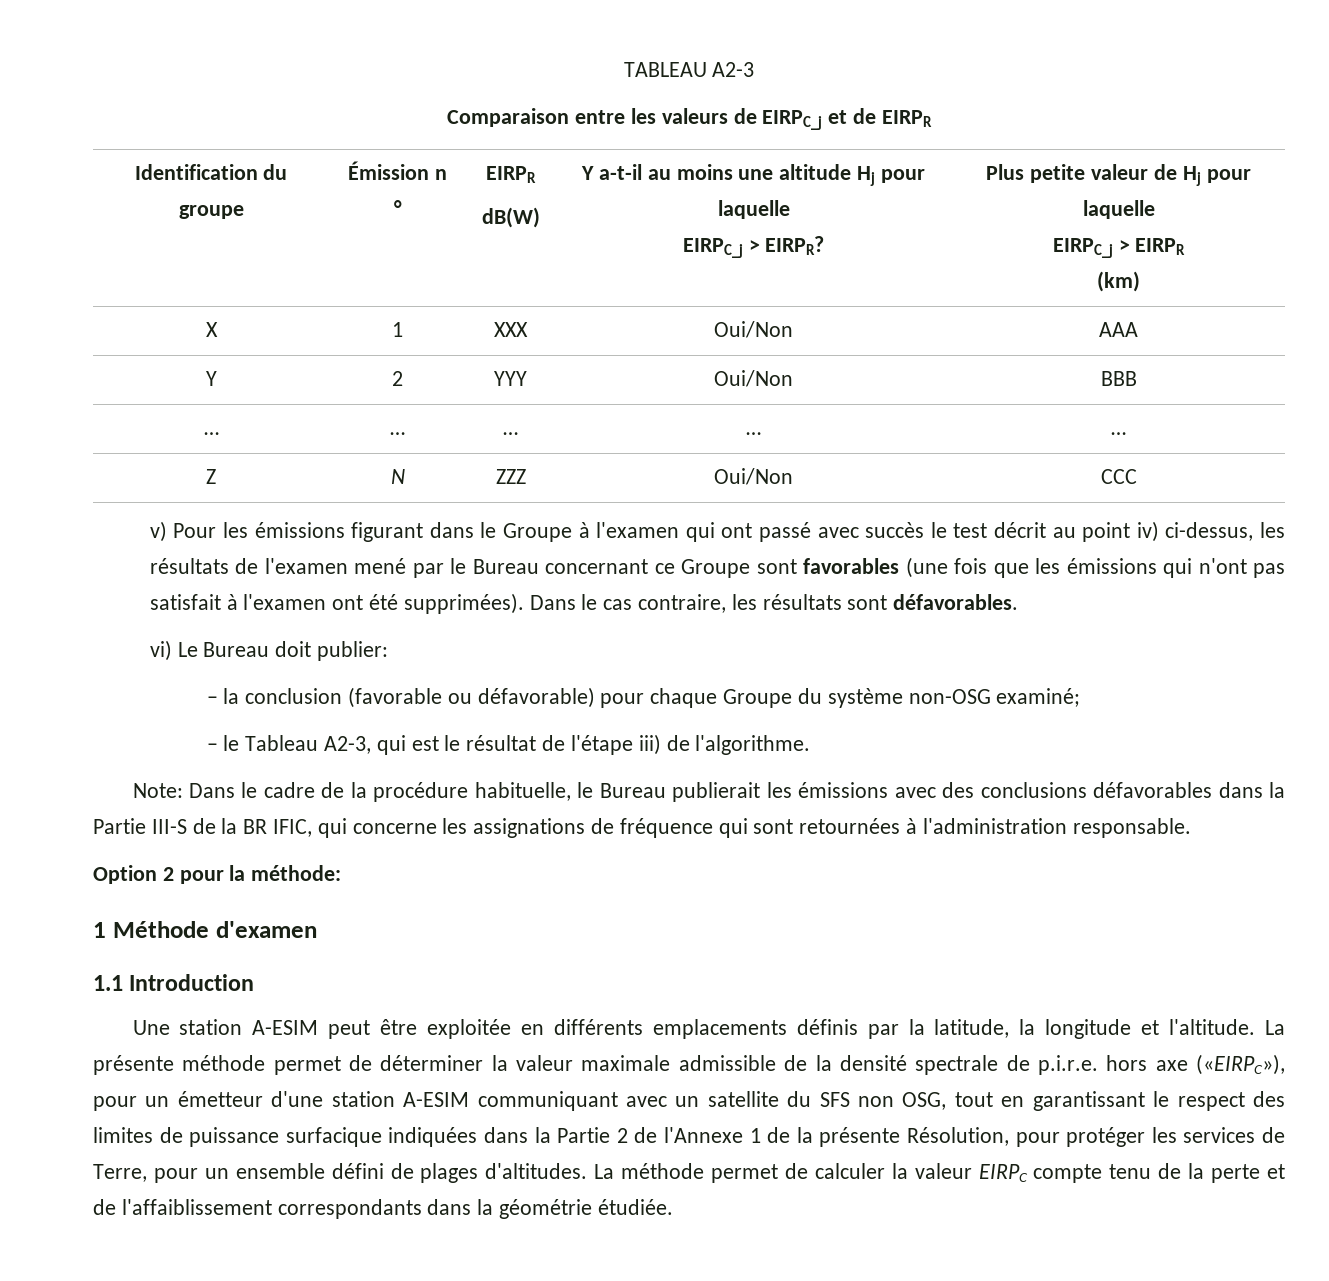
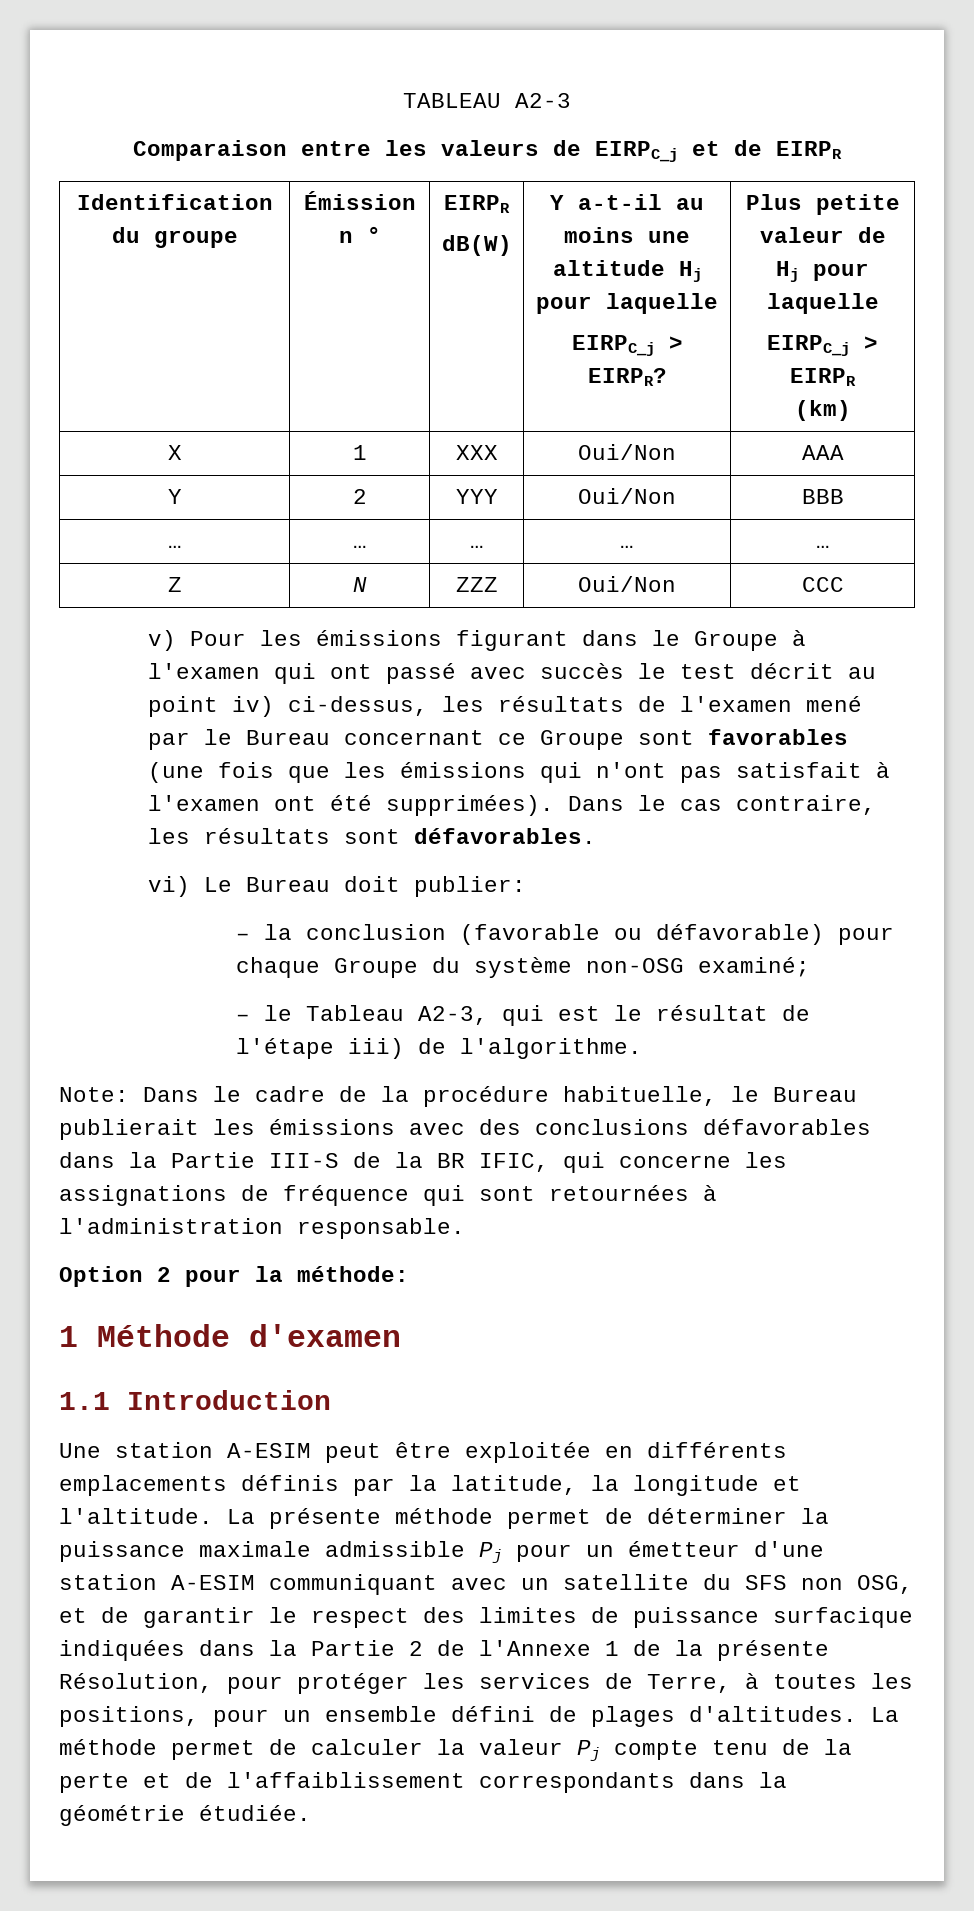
[516,1055,574,1071] valeur -> [59,1541,185,1562] puissance
[784,1054,1285,1075] de la densité spectrale de p.i.r.e. hors axe («EIRPC»), -> [479,1542,502,1563] Pj
[954,1091,1145,1111] tout en garantissant -> [59,1607,255,1628] et de garantir
(147, 1173) none -> [745,1673,913,1689] [59,1706,199,1727] à toutes les positions,
[978,1164,1028,1182] EIRPC -> [577,1740,600,1761] Pj

